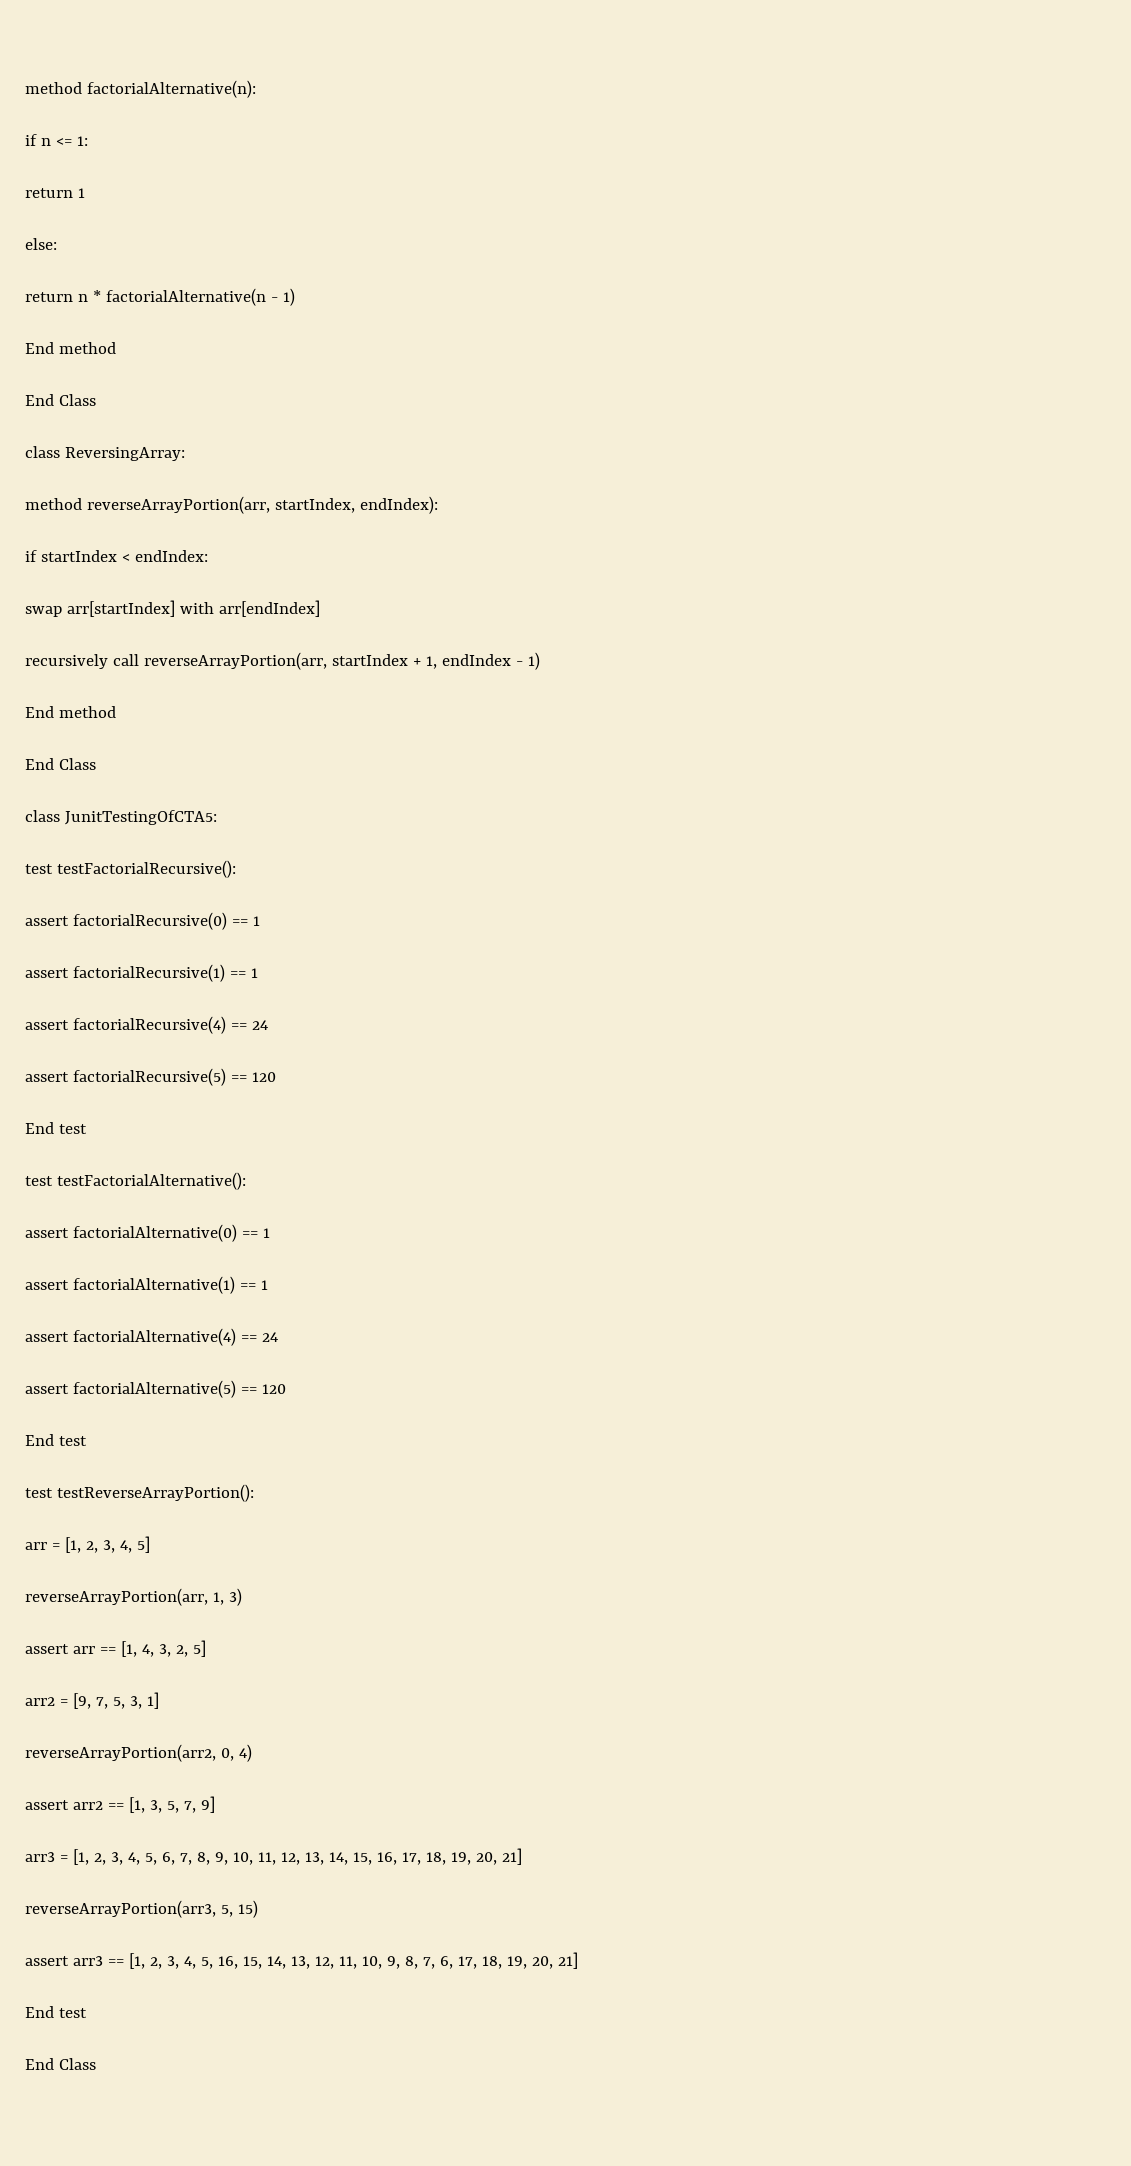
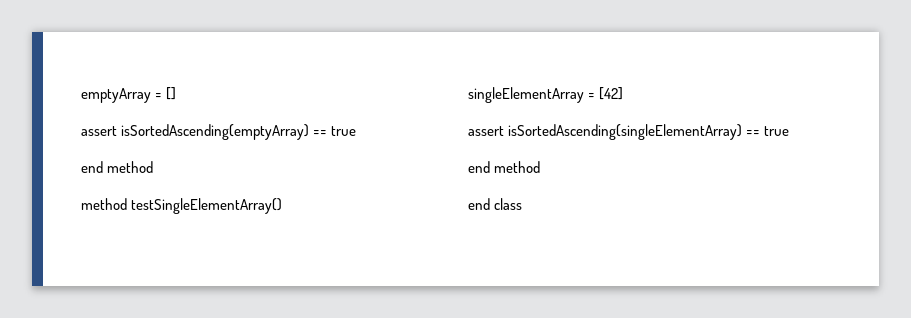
[25,80,256,98] [25,134,88,146] [25,188,85,198] [25,238,57,250] [25,288,295,306] [25,342,116,354] [25,394,96,406] [25,446,185,461] [25,496,438,514] [25,550,208,562] [25,600,320,617] [25,652,540,670] [25,706,116,718] [25,758,96,770] [25,810,217,825] [25,860,236,878] [25,912,260,930] [25,964,258,982] [25,1016,268,1034] [25,1068,276,1086] [25,1122,87,1134] [25,1172,246,1190] [25,1224,270,1242] [25,1276,268,1294] [25,1328,278,1346] [25,1380,286,1398] [25,1434,87,1446] [25,1484,254,1502] [25,1536,150,1553] [25,1588,242,1606] [25,1640,206,1657] [25,1692,159,1709] [25,1744,252,1762] [25,1796,215,1813] [25,1848,522,1865] [25,1900,258,1918] [25,1952,578,1969] [25,2006,87,2018] [25,2058,96,2070] method factorialAlternative(n): // if n <= 1: // return 1 // else: // return n * factorialAlternative(n - 1) // End method // End Class // class ReversingArray: // method reverseArrayPortion(arr, startIndex, endIndex): // if startIndex < endIndex: // swap arr[startIndex] with arr[endIndex] // recursively call reverseArrayPortion(arr, startIndex + 1, endIndex - 1) // End method // End Class // class JunitTestingOfCTA5: // test testFactorialRecursive(): // assert factorialRecursive(0) == 1 // assert factorialRecursive(1) == 1 // assert factorialRecursive(4) == 24 // assert factorialRecursive(5) == 120 // End test // test testFactorialAlternative(): // assert factorialAlternative(0) == 1 // assert factorialAlternative(1) == 1 // assert factorialAlternative(4) == 24 // assert factorialAlternative(5) == 120 // End test // test testReverseArrayPortion(): // arr = [1, 2, 3, 4, 5] // reverseArrayPortion(arr, 1, 3) // assert arr == [1, 4, 3, 2, 5] // arr2 = [9, 7, 5, 3, 1] // reverseArrayPortion(arr2, 0, 4) // assert arr2 == [1, 3, 5, 7, 9] // arr3 = [1, 2, 3, 4, 5, 6, 7, 8, 9, 10, 11, 12, 13, 14, 15, 16, 17, 18, 19, 20, 21] // reverseArrayPortion(arr3, 5, 15) // assert arr3 == [1, 2, 3, 4, 5, 16, 15, 14, 13, 12, 11, 10, 9, 8, 7, 6, 17, 18, 19, 20, 21] // End test // End Class -> [81,87,177,103] [81,124,357,140] [81,161,154,173] [81,198,283,214] [468,87,624,103] [468,124,790,140] [468,161,541,173] [468,198,523,210] emptyArray = [] // assert isSortedAscending(emptyArray) == true // end method // method testSingleElementArray() // singleElementArray = [42] // assert isSortedAscending(singleElementArray) == true // end method // end class

